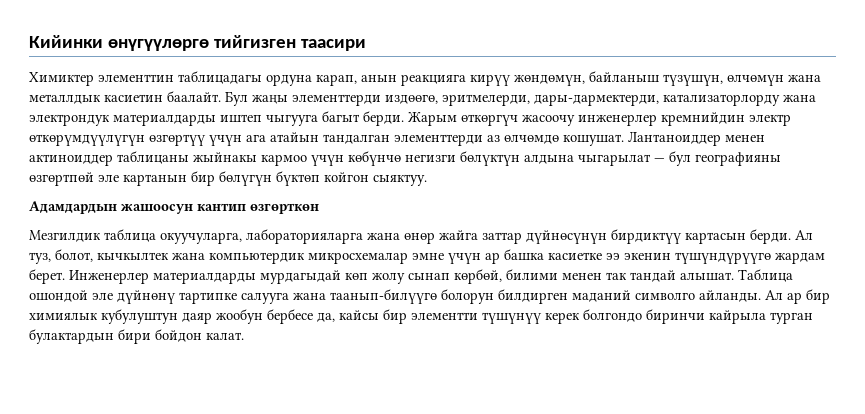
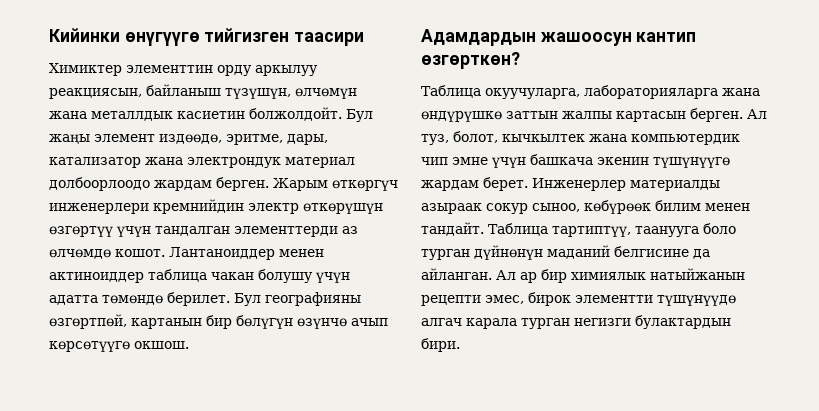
[107,39,209,51] өнүгүүлөргө -> [124,32,200,46] өнүгүүгө
[178,71,585,86] таблицадагы ордуна карап, анын реакцияга кирүү жөндөмүн, -> [217,65,318,76] [49,88,142,99] орду аркылуу реакциясын,
[167,91,221,102] баалайт. -> [249,107,342,121] болжолдойт.
[292,94,816,106] [29,111,657,126] элементтерди издөөгө, эритмелерди, дары-дармектерди, катализаторлорду жана электрондук материалдарды иштеп чыгууга багыт берди. Жарым өткөргүч жасоочу инженерлер -> [94,134,328,145] [49,157,355,168] [49,177,398,191] [49,203,149,214] элемент издөөдө, эритме, дары, катализатор жана электрондук материал долбоорлоодо жардам берген. Жарым өткөргүч инженерлери
[29,134,145,146] өткөрүмдүүлүгүн -> [303,203,383,214] өткөрүшүн
[246,132,319,142] ага атайын -> (151, 231) none
[563,134,624,146] кошушат. -> [115,249,165,257] кошот.
[117,151,781,166] [29,171,427,186] [29,201,319,214] [29,229,791,244] таблицаны жыйнакы кармоо үчүн көбүнчө негизги бөлүктүн алдына чыгарылат — бул географияны өзгөртпөй эле картанын бир бөлүгүн бүктөп койгон сыяктуу. // Адамдардын жашоосун кантип өзгөрткөн // Мезгилдик таблица окуучуларга, лабораторияларга жана өнөр жайга заттар дүйнөсүнүн бирдиктүү картасын берди. -> [148,269,350,283] [49,292,361,306] [49,314,388,329] [49,341,189,352] [421,29,697,46] [421,52,520,69] [421,85,760,99] [421,108,743,122] таблица чакан болушу үчүн адатта төмөндө берилет. Бул географияны өзгөртпөй, картанын бир бөлүгүн өзүнчө ачып көрсөтүүгө окшош. // Адамдардын жашоосун кантип өзгөрткөн? // Таблица окуучуларга, лабораторияларга жана өндүрүшкө заттын жалпы картасын берген.
[308,252,408,264] микросхемалар -> [421,157,448,165] чип
[485,249,825,264] [29,269,793,284] [29,289,830,304] [29,309,813,324] [29,329,244,344] ар башка касиетке ээ экенин түшүндүрүүгө жардам берет. Инженерлер материалдарды мурдагыдай көп жолу сынап көрбөй, билими менен так тандай алышат. Таблица ошондой эле дүйнөнү тартипке салууга жана таанып-билүүгө болорун билдирген маданий символго айланды. Ал ар бир химиялык кубулуштун даяр жообун бербесе да, кайсы бир элементти түшүнүү керек болгондо биринчи кайрыла турган булактардын бири бойдон калат. -> [530,154,730,168] [421,177,720,191] [421,200,750,214] [421,222,736,237] [421,245,710,260] [421,268,745,283] [421,292,736,306] [421,315,731,329] [421,338,460,352] башкача экенин түшүнүүгө жардам берет. Инженерлер материалды азыраак сокур сыноо, көбүрөөк билим менен тандайт. Таблица тартиптүү, таанууга боло турган дүйнөнүн маданий белгисине да айланган. Ал ар бир химиялык натыйжанын рецепти эмес, бирок элементти түшүнүүдө алгач карала турган негизги булактардын бири.

